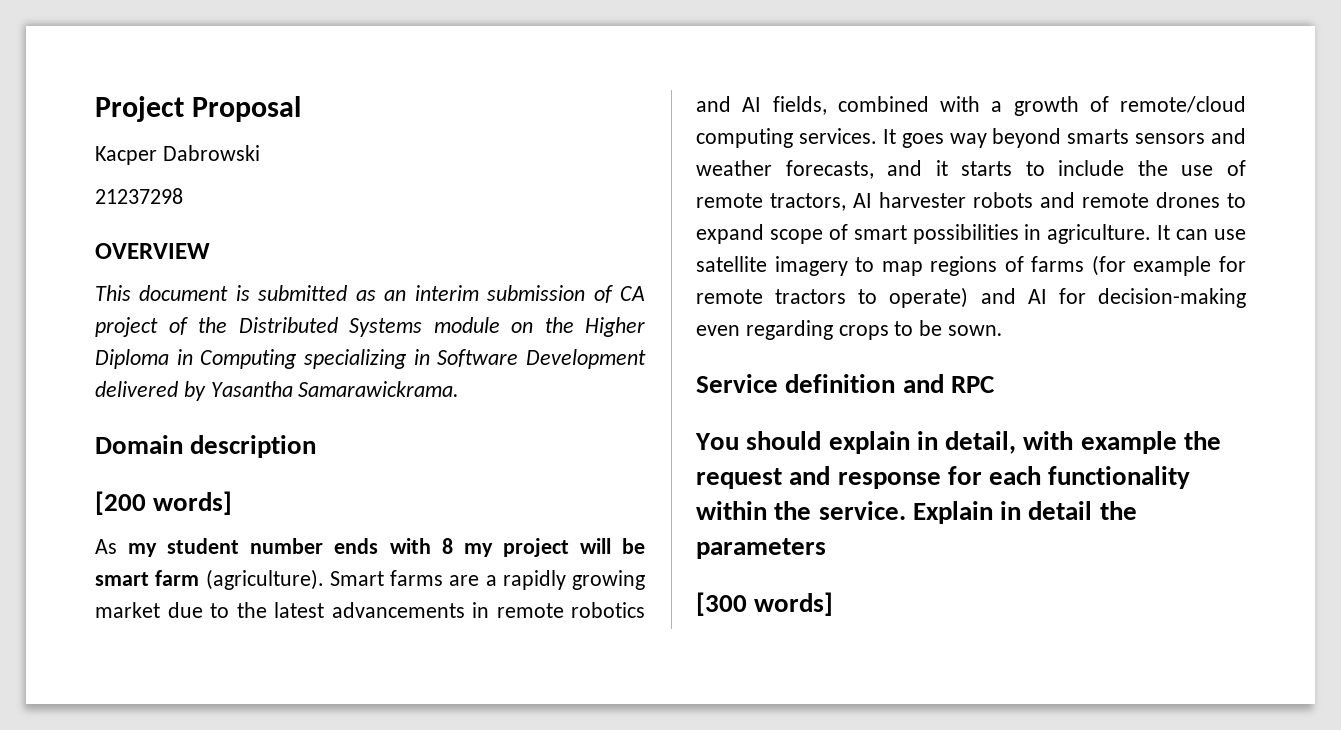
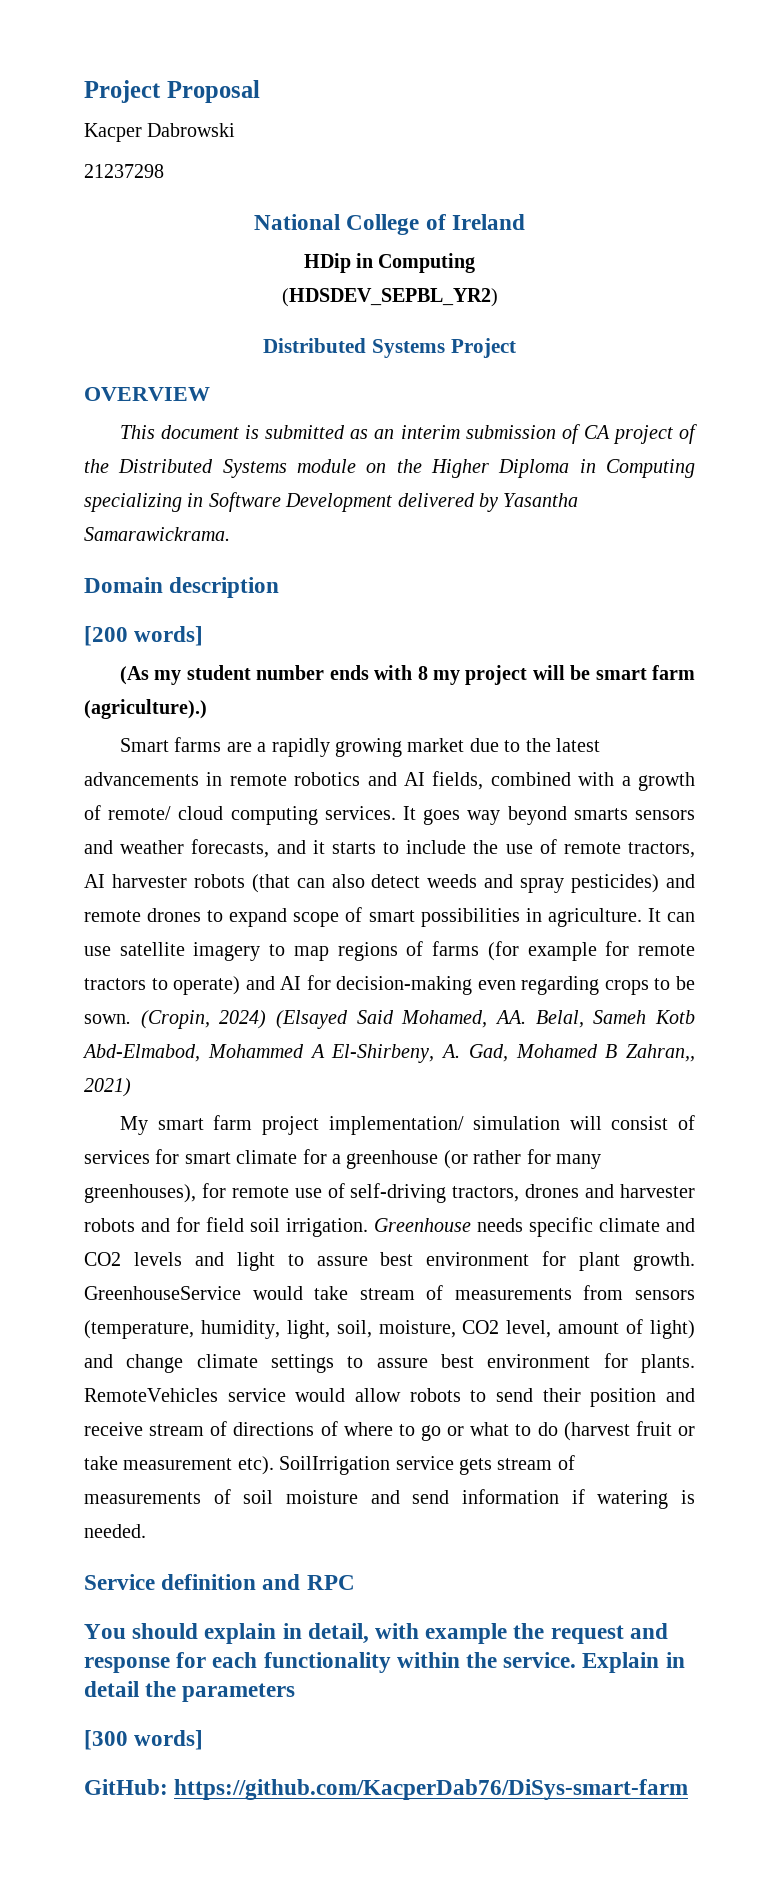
(183, 196) none -> [254,214,525,235] [303,253,476,273] [281,288,498,307] [263,338,516,358] // National College of Ireland // HDip in Computing // (HDSDEV_SEPBL_YR2) // Distributed Systems Project
[95,539,117,554] As -> [120,666,150,685] (As
[205,569,324,590] (agriculture). -> [84,699,207,719] (agriculture).) //
[1120,96,1246,113] remote/cloud -> [108,806,224,820] remote/ cloud
(1033, 200) none -> [251,874,660,893] (that can also detect weeds and spray pesticides)
(1004, 330) none -> [140,1010,696,1029] [82,1044,695,1063] [84,1078,131,1097] [120,1115,696,1135] [84,1149,601,1169] [84,1183,696,1203] [84,1217,695,1237] [84,1251,695,1271] [84,1285,695,1300] [84,1319,696,1339] [84,1353,695,1373] [84,1388,696,1407] [84,1421,696,1441] [84,1455,575,1475] [84,1489,695,1509] [84,1524,146,1538] (Cropin, 2024) (Elsayed Said Mohamed, AA. Belal, Sameh Kotb Abd-Elmabod, Mohammed A El-Shirbeny, A. Gad, Mohamed B Zahran,, 2021) // My smart farm project implementation/ simulation will consist of services for smart climate for a greenhouse (or rather for many greenhouses), for remote use of self-driving tractors, drones and harvester robots and for field soil irrigation. Greenhouse needs specific climate and CO2 levels and light to assure best environment for plant growth. GreenhouseService would take stream of measurements from sensors (temperature, humidity, light, soil, moisture, CO2 level, amount of light) and change climate settings to assure best environment for plants. RemoteVehicles service would allow robots to send their position and receive stream of directions of where to go or what to do (harvest fruit or take measurement etc). SoilIrrigation service gets stream of measurements of soil moisture and send information if watering is needed.
(834, 604) none -> [84,1779,689,1800] // GitHub: https://github.com/KacperDab76/DiSys-smart-farm

